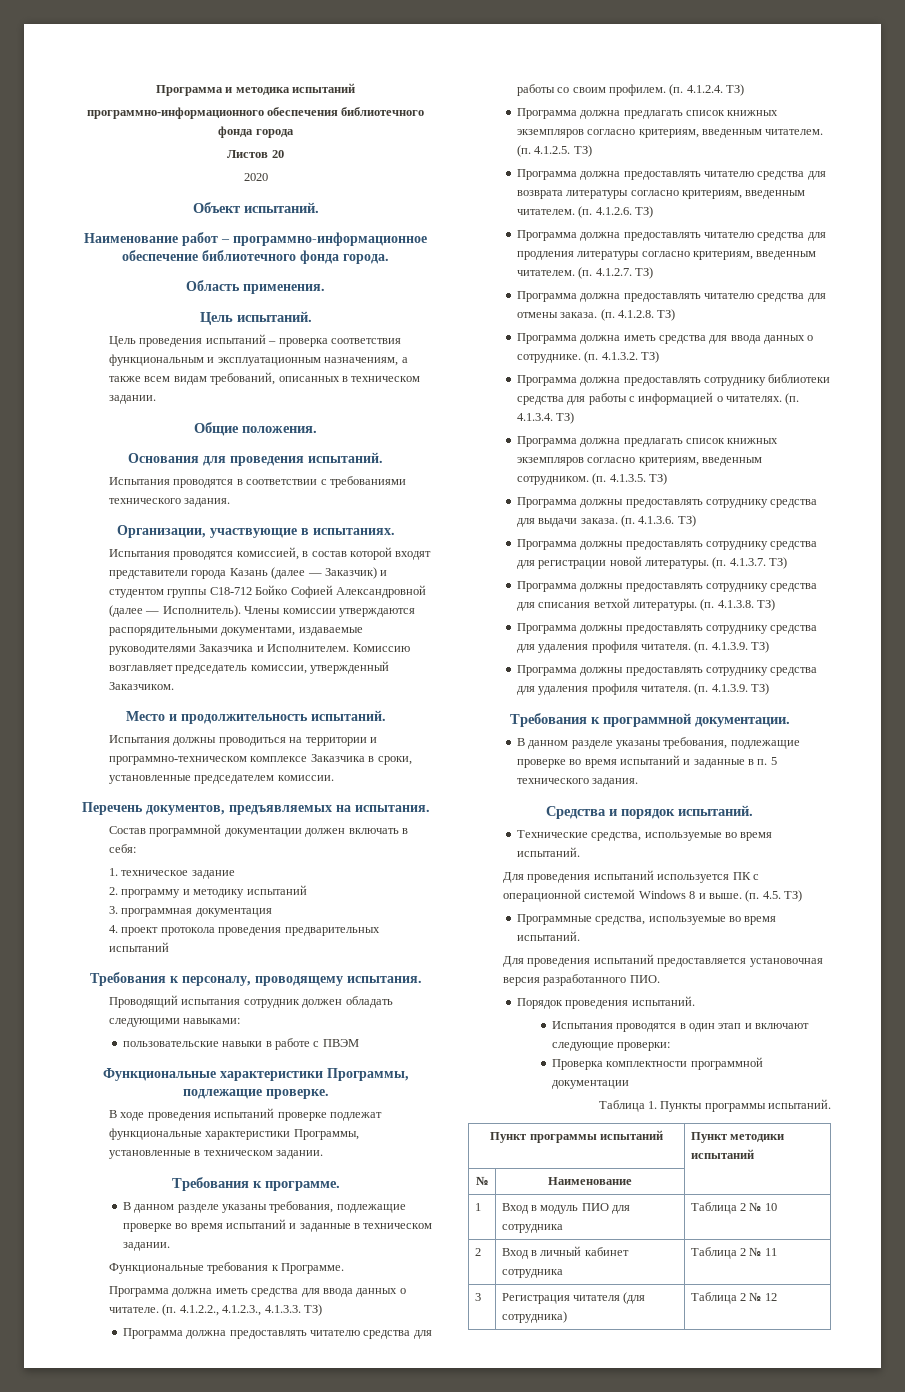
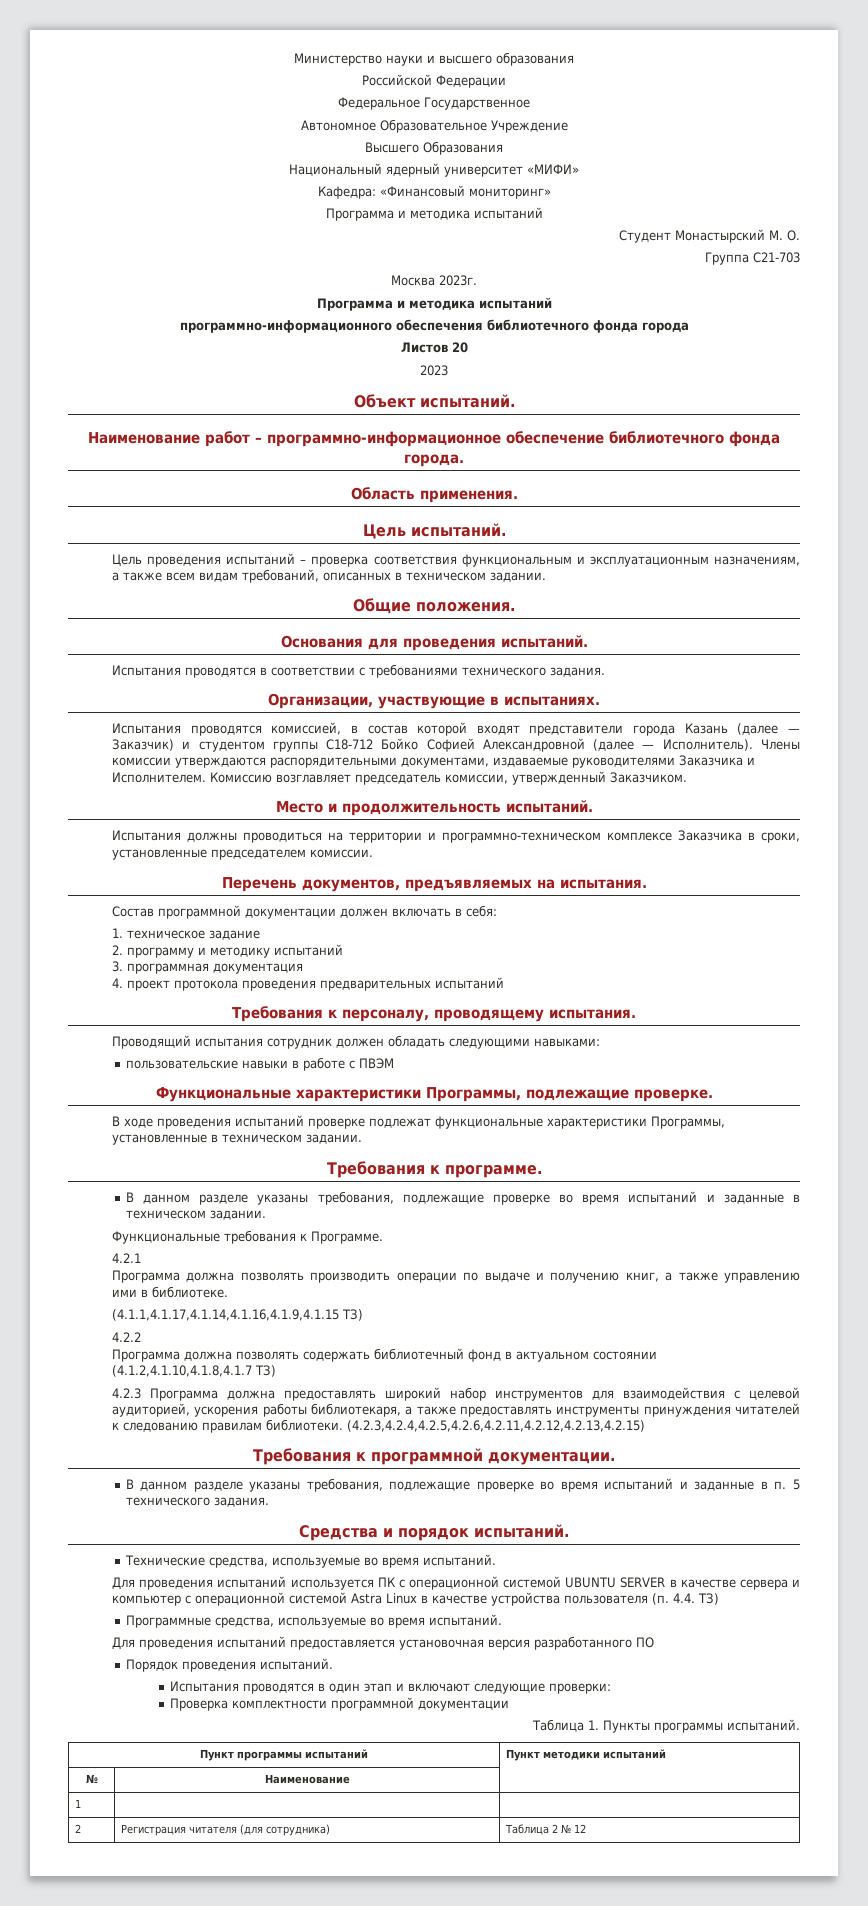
(155, 90) none -> [294,52,574,66] [362,74,506,88] [338,97,530,110] [300,119,568,133] [365,141,503,155] [289,163,579,177] [317,185,551,199] [325,207,543,221] [619,229,800,243] [705,252,800,265] [391,275,477,286] Министерство науки и высшего образования // Российской Федерации // Федеральное Государственное // Автономное Образовательное Учреждение // Высшего Образования // Национальный ядерный университет «МИФИ» // Кафедра: «Финансовый мониторинг» // Программа и методика испытаний // Студент Монастырский М. О. // Группа С21-703 // Москва 2023г. //
[243,173,268,181] 2020 -> [420,365,448,376] 2023
[109,1286,406,1297] [109,1304,322,1316] [122,1328,432,1339] [516,84,745,96] [516,108,779,119] [516,129,824,138] [516,145,592,157] [516,169,826,180] [516,190,806,199] [516,206,653,218] [516,230,826,241] [516,251,817,260] [516,267,653,279] [516,291,826,302] [516,309,676,321] [516,333,814,344] [516,351,659,363] [516,374,831,386] [516,392,800,405] [516,412,575,424] [516,436,779,447] [516,457,762,466] [516,473,667,485] [516,497,818,508] [516,515,696,527] [516,539,818,550] [516,556,788,569] [516,581,818,592] [516,598,776,611] [516,623,818,634] [516,641,770,653] [516,665,818,676] [516,683,770,695] Программа должна иметь средства для ввода данных о читателе. (п. 4.1.2.2., 4.1.2.3., 4.1.3.3. ТЗ) // Программа должна предоставлять читателю средства для работы со своим профилем. (п. 4.1.2.4. ТЗ) // Программа должна предлагать список книжных экземпляров согласно критериям, введенным читателем. (п. 4.1.2.5. ТЗ) // Программа должна предоставлять читателю средства для возврата литературы согласно критериям, введенным читателем. (п. 4.1.2.6. ТЗ) // Программа должна предоставлять читателю средства для продления литературы согласно критериям, введенным читателем. (п. 4.1.2.7. ТЗ) // Программа должна предоставлять читателю средства для отмены заказа. (п. 4.1.2.8. ТЗ) // Программа должна иметь средства для ввода данных о сотруднике. (п. 4.1.3.2. ТЗ) // Программа должна предоставлять сотруднику библиотеки средства для работы с информацией о читателях. (п. 4.1.3.4. ТЗ) // Программа должна предлагать список книжных экземпляров согласно критериям, введенным сотрудником. (п. 4.1.3.5. ТЗ) // Программа должны предоставлять сотруднику средства для выдачи заказа. (п. 4.1.3.6. ТЗ) // Программа должны предоставлять сотруднику средства для регистрации новой литературы. (п. 4.1.3.7. ТЗ) // Программа должны предоставлять сотруднику средства для списания ветхой литературы. (п. 4.1.3.8. ТЗ) // Программа должны предоставлять сотруднику средства для удаления профиля читателя. (п. 4.1.3.9. ТЗ) // Программа должны предоставлять сотруднику средства для удаления профиля читателя. (п. 4.1.3.9. ТЗ) -> [112,1253,142,1263] [112,1270,800,1283] [112,1286,229,1298] [112,1309,364,1321] [112,1332,142,1342] [112,1348,658,1362] [112,1365,277,1377] [112,1387,800,1401] [112,1403,800,1417] [112,1419,646,1433] 4.2.1 // Программа должна позволять производить операции по выдаче и получению книг, а также управлению ими в библиотеке. // (4.1.1,4.1.17,4.1.14,4.1.16,4.1.9,4.1.15 ТЗ) // 4.2.2 // Программа должна позволять содержать библиотечный фонд в актуальном состоянии (4.1.2,4.1.10,4.1.8,4.1.7 ТЗ) // 4.2.3 Программа должна предоставлять широкий набор инструментов для взаимодействия с целевой аудиторией, ускорения работы библиотекаря, а также предоставлять инструменты принуждения читателей к следованию правилам библиотеки. (4.2.3,4.2.4,4.2.5,4.2.6,4.2.11,4.2.12,4.2.13,4.2.15)
[638,890,781,902] Windows 8 и выше. (п. 4.5. -> [565,1577,801,1590] [112,1592,696,1606] UBUNTU SERVER в качестве сервера и компьютер с операционной системой Astra Linux в качестве устройства пользователя (п. 4.4.
[629,975,660,983] ПИО. -> [636,1637,655,1648] ПО
[501,1203,631,1214] [501,1224,563,1233] [690,1202,777,1214] [474,1248,481,1256] [501,1246,629,1259] [501,1269,563,1278] [690,1247,777,1259] [474,1293,481,1301] Вход в модуль ПИО для сотрудника | Таблица 2 № 10 // 2 | Вход в личный кабинет сотрудника | Таблица 2 № 11 // 3 -> [75,1824,82,1833] | // 2

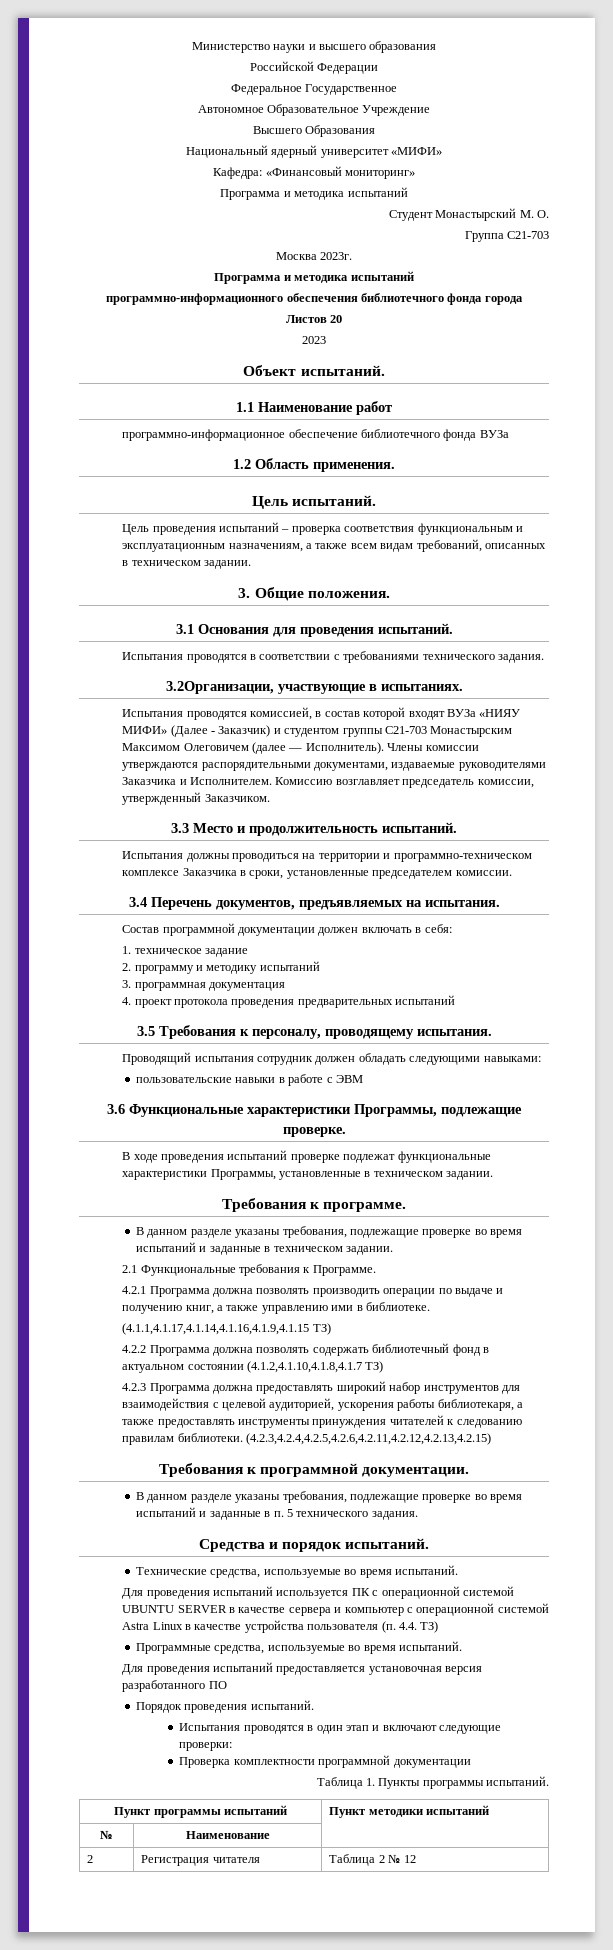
(515, 401) none -> [236,402,254,412] 1.1
[255,437,262,443] – -> (392, 408) //
[404,454,464,467] города. // -> [479,430,509,438] [233,459,251,469] ВУЗа // 1.2
(547, 577) none -> [238,588,251,598] 3.
(515, 607) none -> [175,624,194,634] 3.1
[268,693,373,709] Организации, -> [165,681,274,694] 3.2Организации,
[529,723,800,736] [112,738,585,752] представители города Казань (далее — Заказчик) и студентом группы С18-712 Бойко Софией Александровной -> [446,709,521,717] [122,725,513,737] [122,743,249,751] ВУЗа «НИЯУ МИФИ» (Далее - Заказчик) и студентом группы С21-703 Монастырским Максимом Олеговичем
(688, 777) none -> [171,823,189,833] 3.3
(374, 853) none -> [128,897,147,907] 3.4
(505, 983) none -> [136,1026,155,1036] 3.5
[358,1058,394,1069] ПВЭМ // -> [335,1075,363,1083] [107,1104,125,1114] ЭВМ // 3.6
(266, 1215) none -> [122,1265,138,1273] 2.1
(142, 1258) // -> (147, 1290) none
(142, 1337) // -> (147, 1349) none
[75,1799,82,1808] // 1 | | -> (270, 1835) none
[240,1824,331,1836] (для сотрудника) -> (260, 1860) none

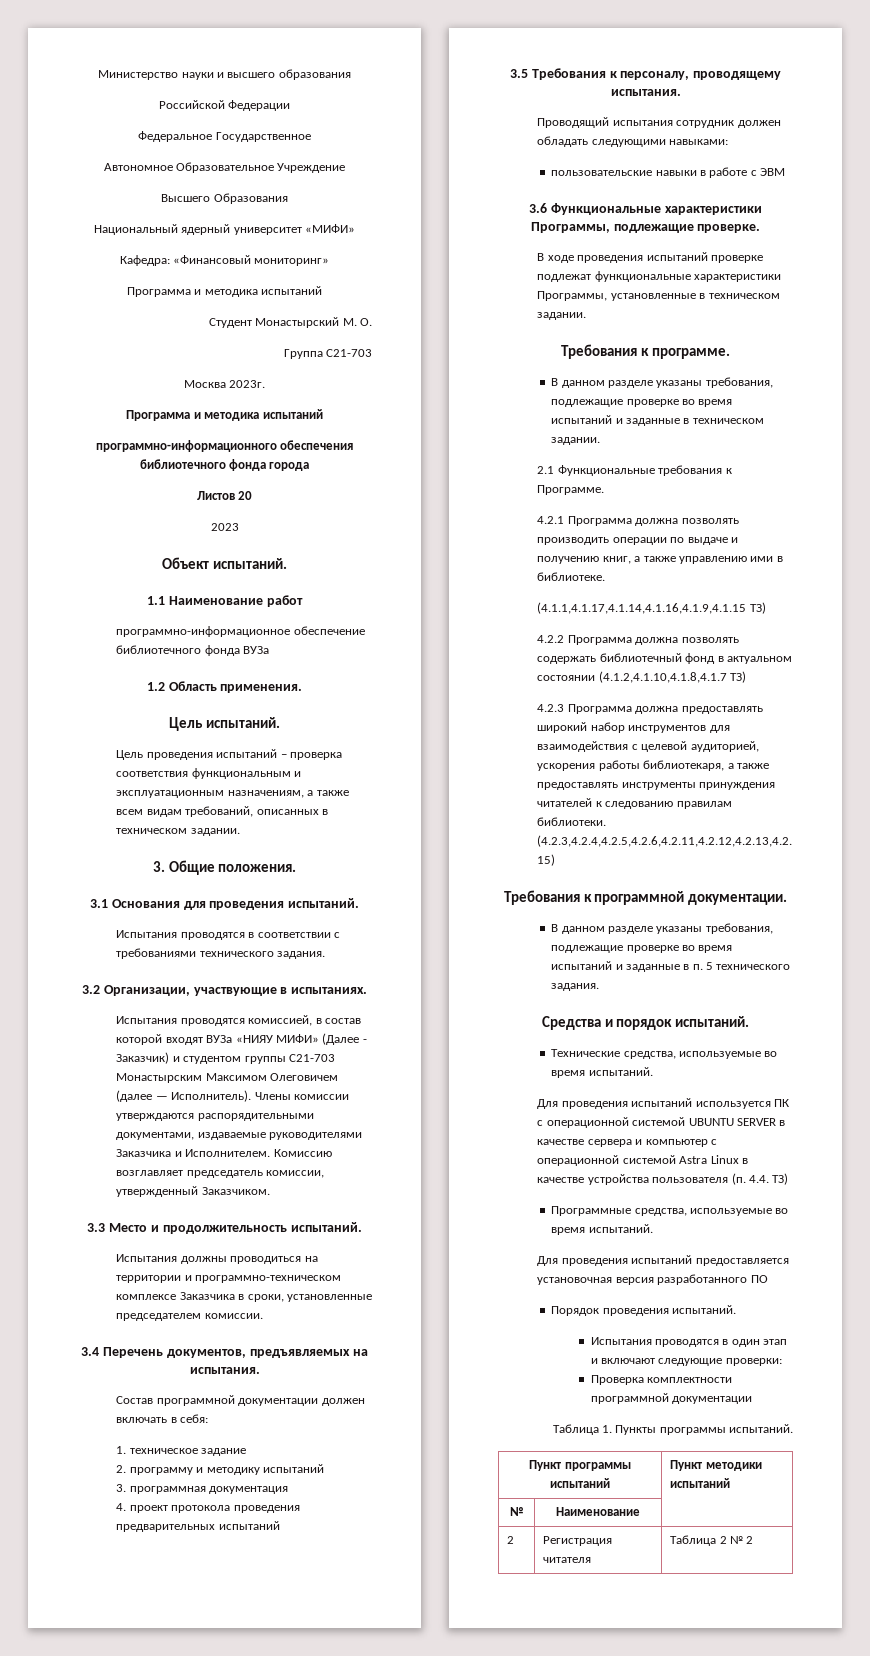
[165,681,274,694] 3.2Организации, -> [81,985,190,996] 3.2 Организации,
[403,1855,416,1863] 12 -> [746,1536,754,1544] 2

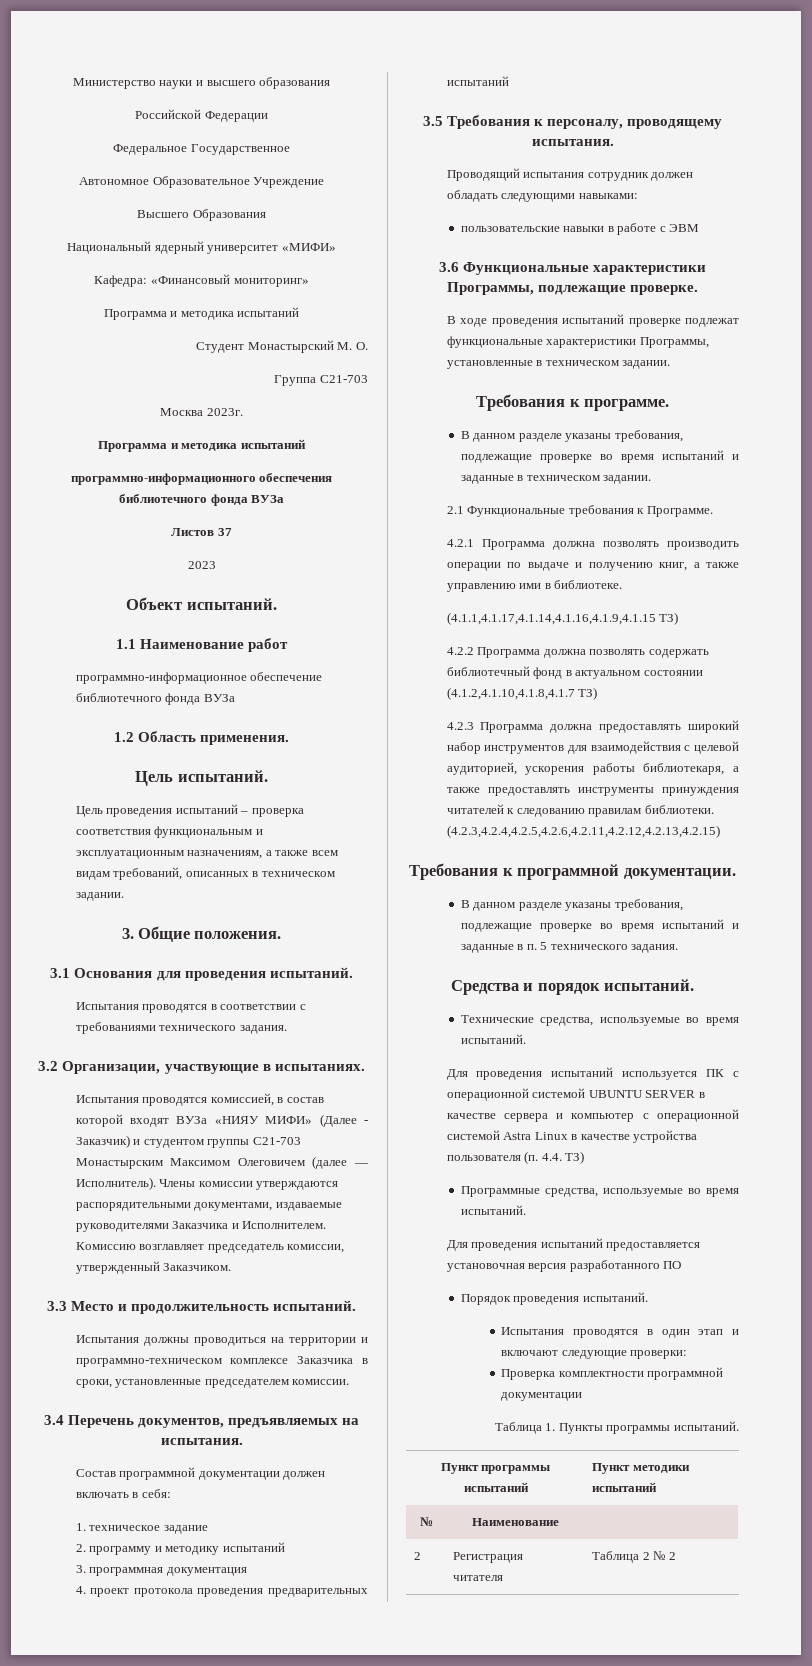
[269,462,310,471] города -> [251,495,285,503] ВУЗа
[238,491,253,500] 20 -> [217,528,232,536] 37

